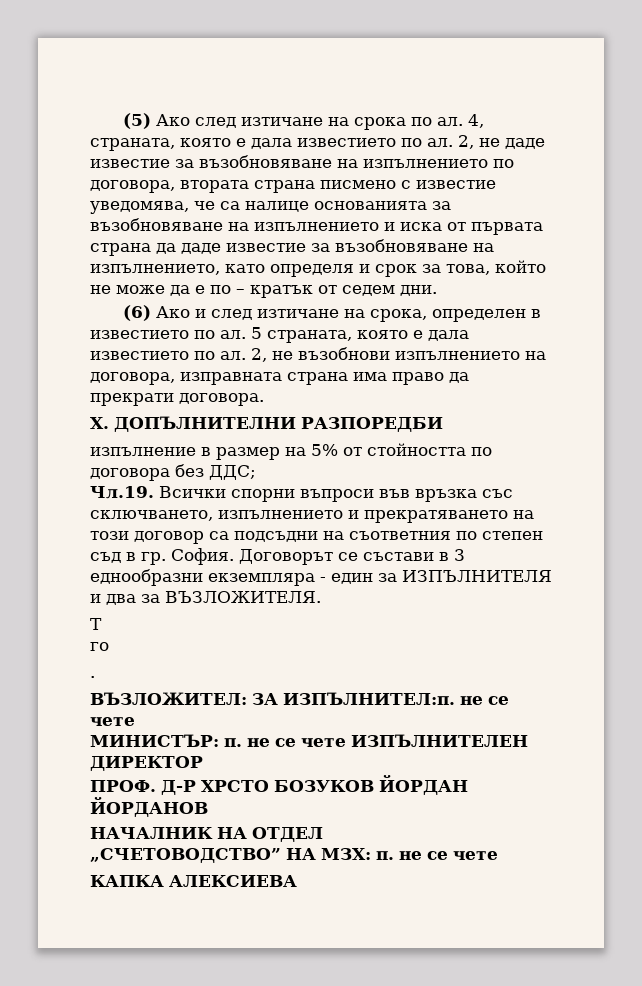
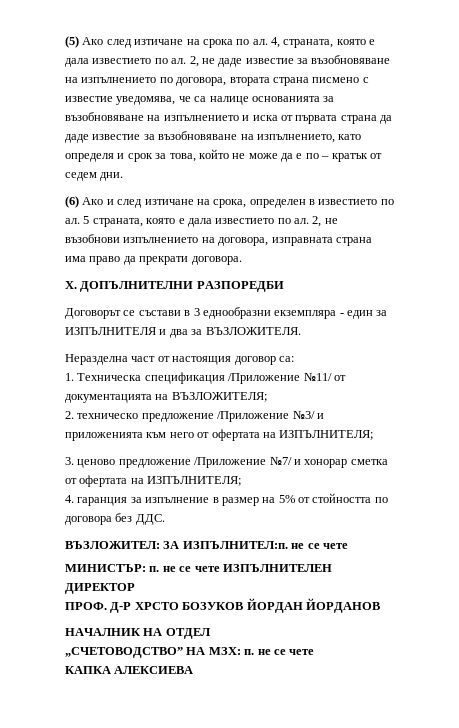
[90,443,492,460] [90,464,256,481] [90,486,513,502] [90,510,534,523] [90,531,543,544] [90,548,234,565] изпълнение в размер на 5% от стойността по договора без ДДС; // Чл.19. Всички спорни въпроси във връзка със сключването, изпълнението и прекратяването на този договор са подсъдни на съответния по степен съд в гр. София. -> (284, 286) none
[90,618,102,630] [90,642,109,651] [90,676,95,678] Т // го // . -> [65,354,294,365] [65,372,346,384] [65,392,267,403] [65,410,324,422] [65,429,374,441] [65,456,388,468] [65,475,242,487] [65,493,388,506] [65,513,165,525] Неразделна част от настоящия договор са: // 1. Техническа спецификация /Приложение №11/ от документацията на ВЪЗЛОЖИТЕЛЯ; // 2. техническо предложение /Приложение №3/ и приложенията към него от офертата на ИЗПЪЛНИТЕЛЯ; // 3. ценово предложение /Приложение №7/ и хонорар сметка от офертата на ИЗПЪЛНИТЕЛЯ; // 4. гаранция за изпълнение в размер на 5% от стойността по договора без ДДС.

